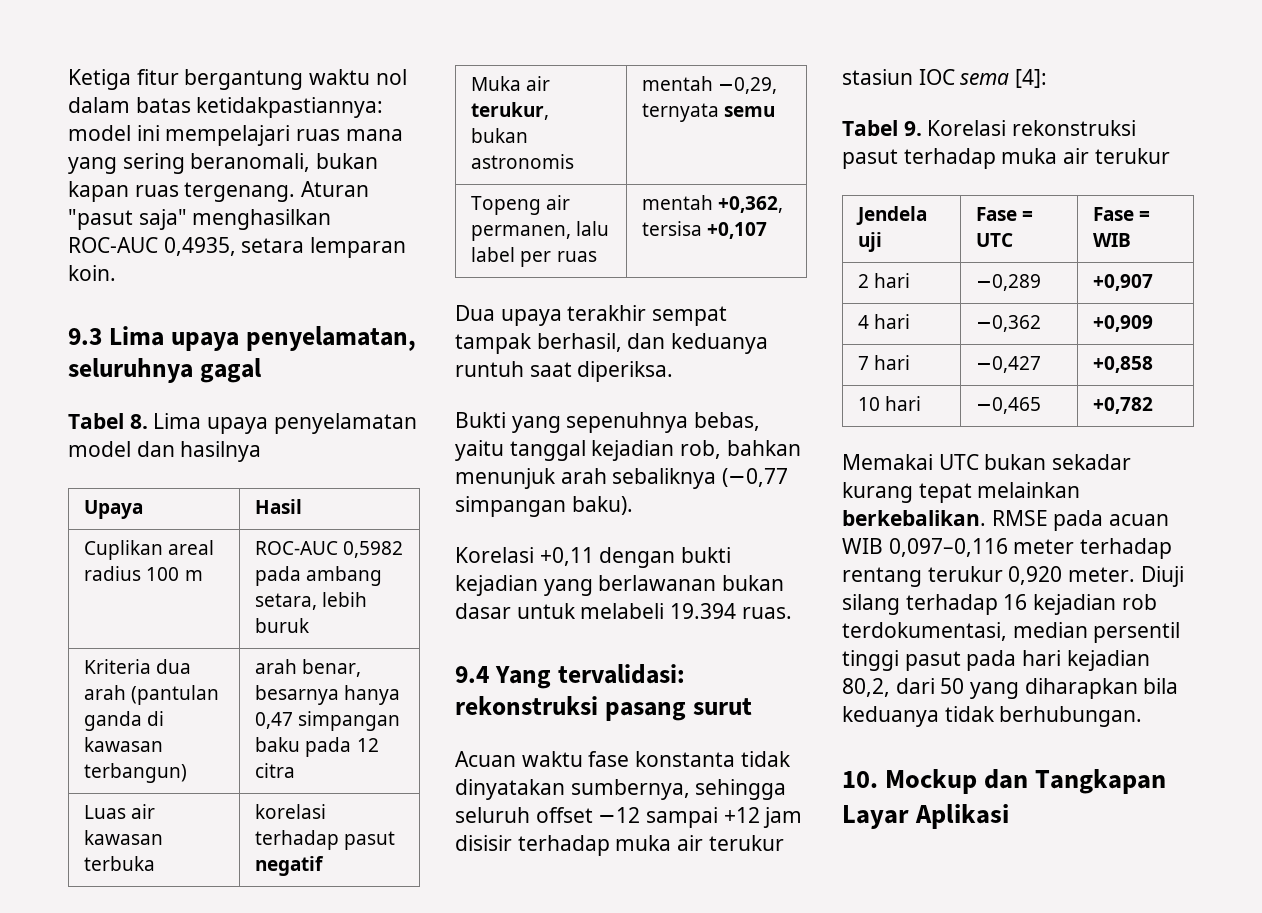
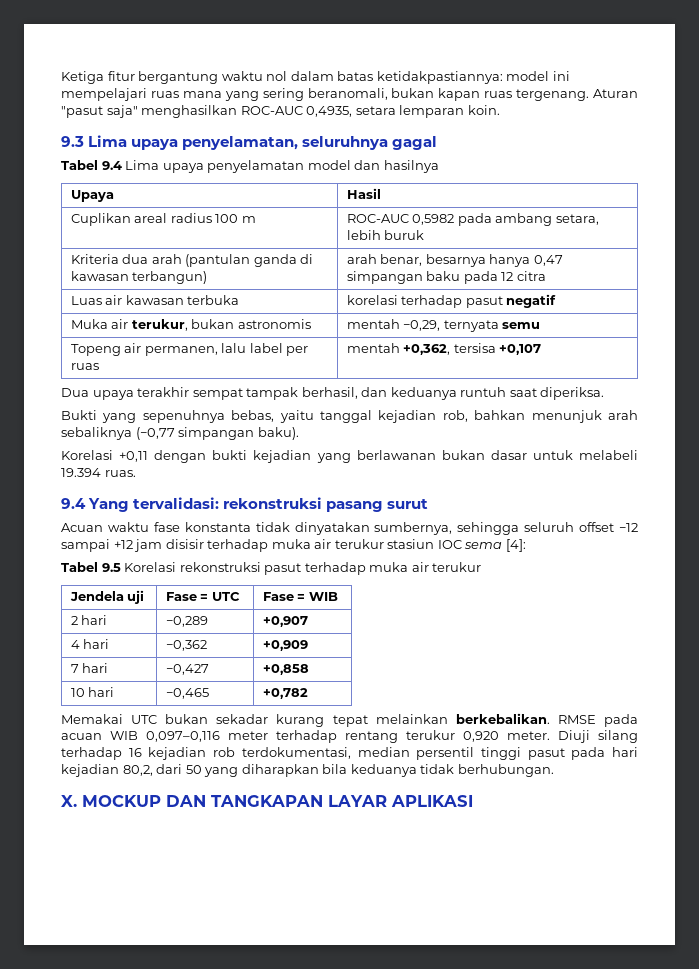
[129,414,148,429] 8. -> [101,161,122,170] 9.4
[903,121,922,136] 9. -> [101,563,121,572] 9.5
[842,769,1167,794] [842,804,1010,829] 10. Mockup dan Tangkapan Layar Aplikasi -> [61,795,473,807] X. MOCKUP DAN TANGKAPAN LAYAR APLIKASI

